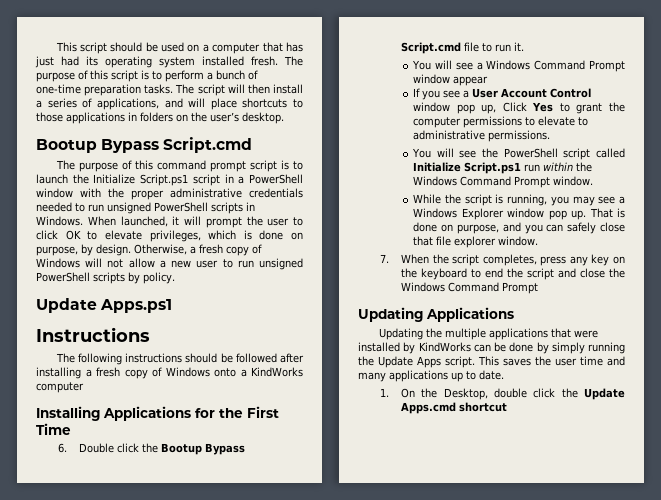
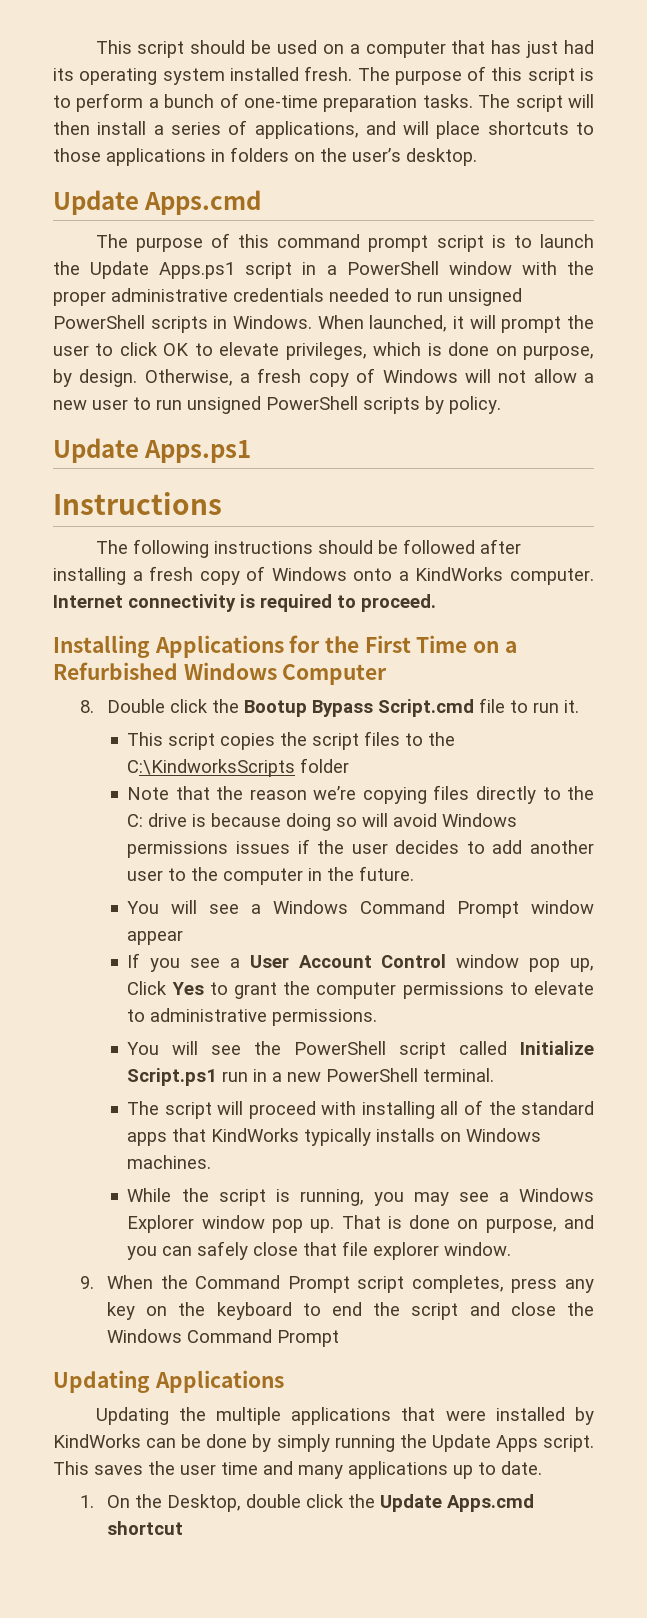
[36,137,253,153] Bootup Bypass Script.cmd -> [53,190,262,215] Update Apps.cmd
[93,174,189,186] Initialize Script.ps1 -> [90,261,236,279] Update Apps.ps1
[36,382,84,393] computer -> [509,568,594,585] [53,594,436,612] computer. Internet connectivity is required to proceed.
[57,443,67,453] // 6. -> [473,641,517,653] [53,662,388,685] [80,700,95,713] on a Refurbished Windows Computer // 8.
(525, 46) none -> [127,731,456,750] [127,758,350,777] [127,785,594,804] [127,813,518,831] [127,839,594,858] [127,866,415,885] // This script copies the script files to the C:\KindworksScripts folder // Note that the reason we’re copying files directly to the C: drive is because doing so will avoid Windows permissions issues if the user decides to add another user to the computer in the future.
[543,162,593,172] [413,176,594,188] within the Windows Command Prompt window. -> [253,1068,495,1082] [127,1100,594,1119] [127,1128,542,1146] [127,1155,212,1169] in a new PowerShell terminal. // The script will proceed with installing all of the standard apps that KindWorks typically installs on Windows machines.
[379,254,389,263] 7. -> [80,1276,95,1289] 9.
(449, 259) none -> [195,1275,350,1293] Command Prompt

